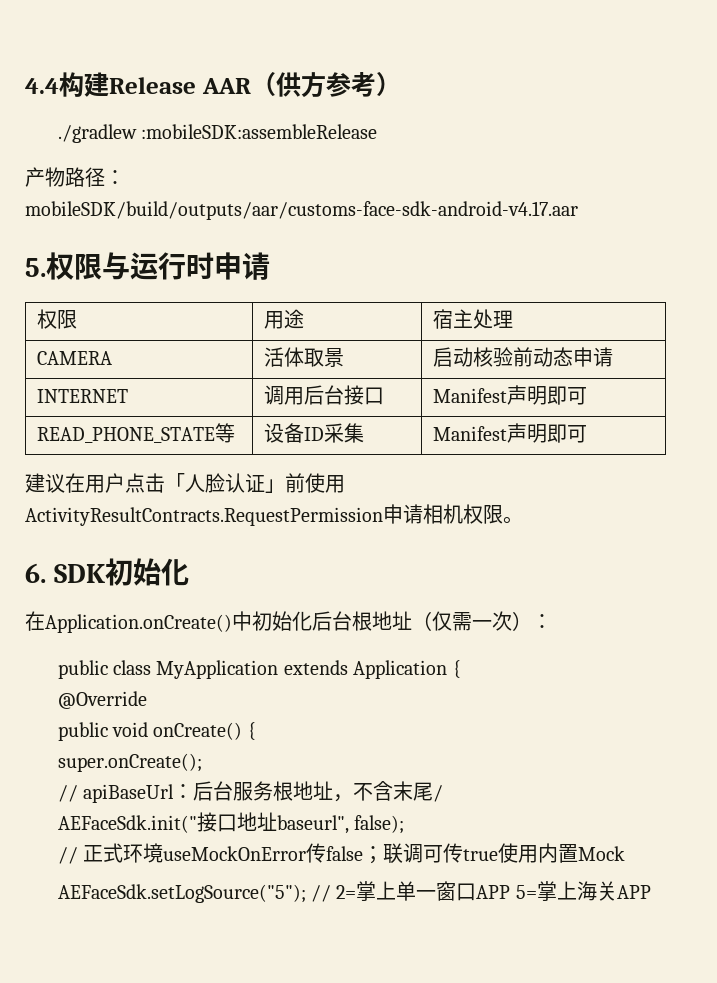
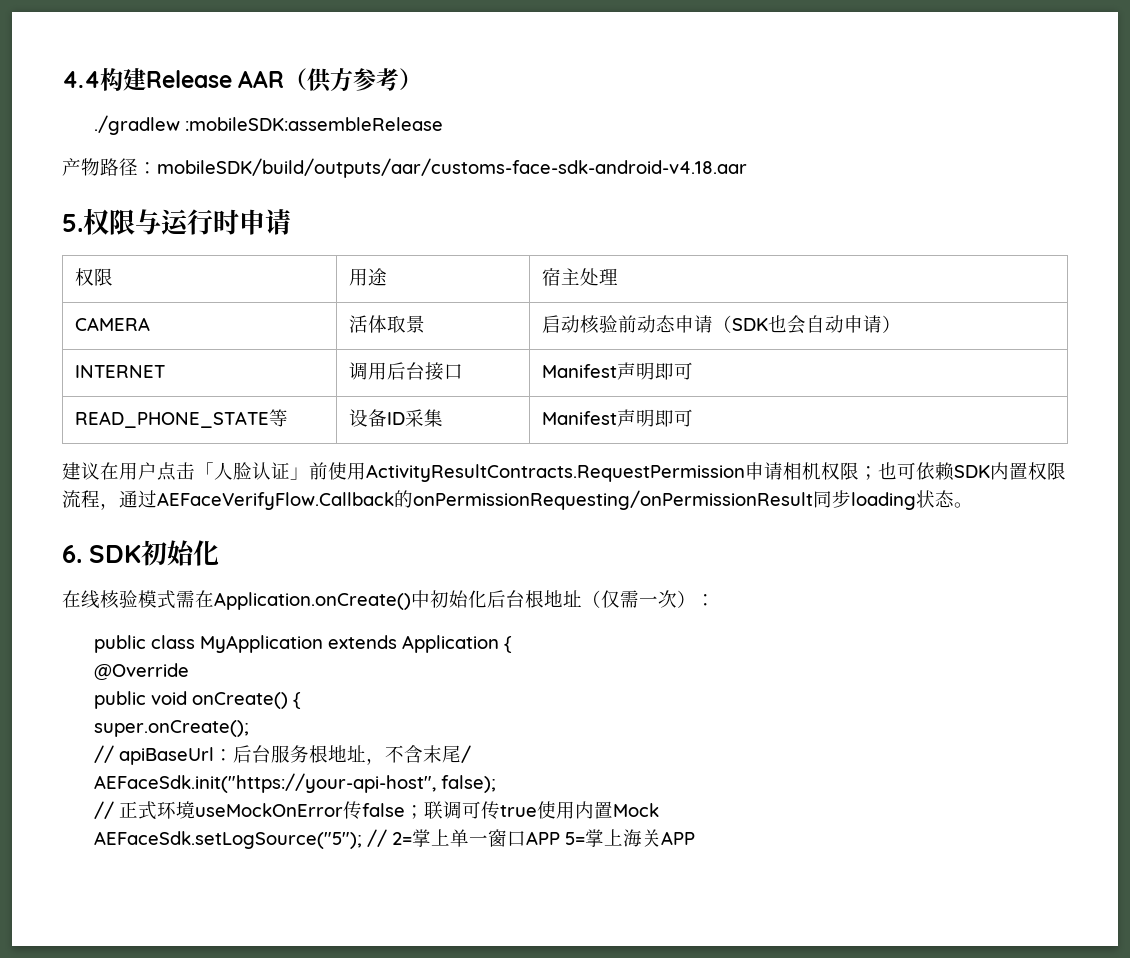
[25,201,578,220] mobileSDK/build/outputs/aar/customs-face-sdk-android-v4.17.aar -> [157,158,747,178] mobileSDK/build/outputs/aar/customs-face-sdk-android-v4.18.aar
(614, 357) none -> [713,315,902,334] （SDK也会自动申请）
(503, 514) none -> [859,462,1066,481] [62,490,954,510] ；也可依赖SDK内置权限流程，通过AEFaceVerifyFlow.Callback的onPermissionRequesting/onPermissionResult同步loading状态
(45, 621) none -> [81,590,214,609] 线核验模式需在
[57,812,349,834] AEFaceSdk.init("接口地址baseurl", -> [93,773,436,793] AEFaceSdk.init("https://your-api-host",

